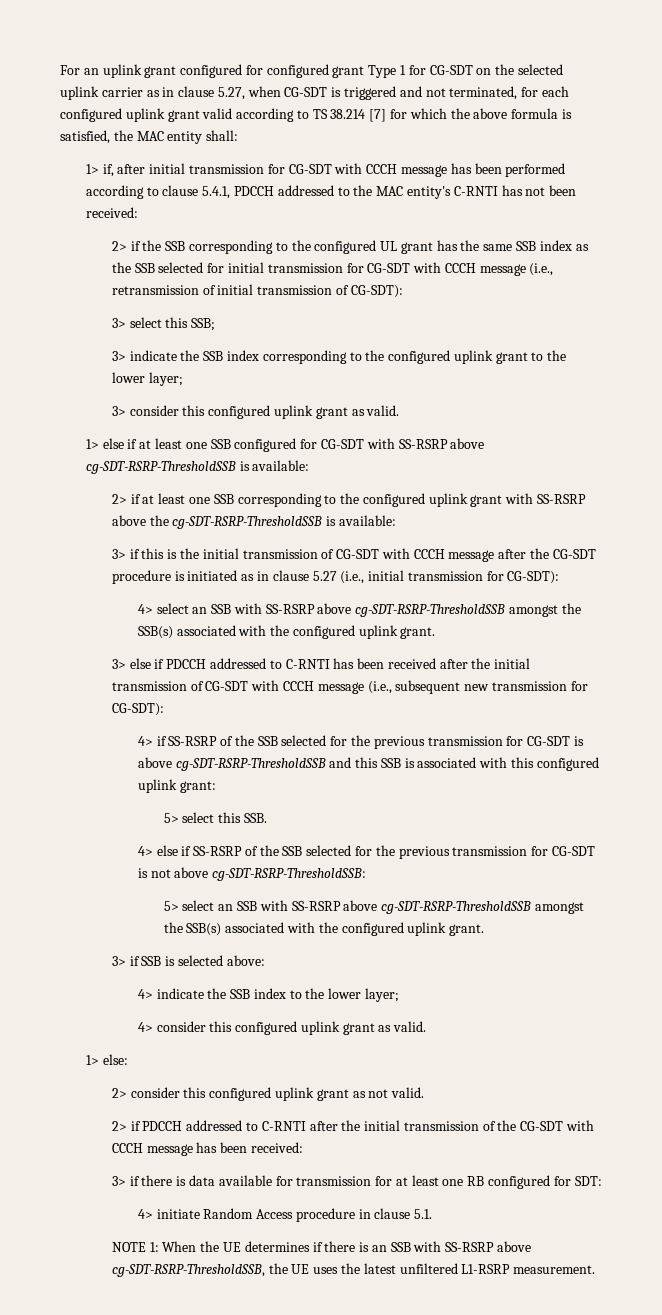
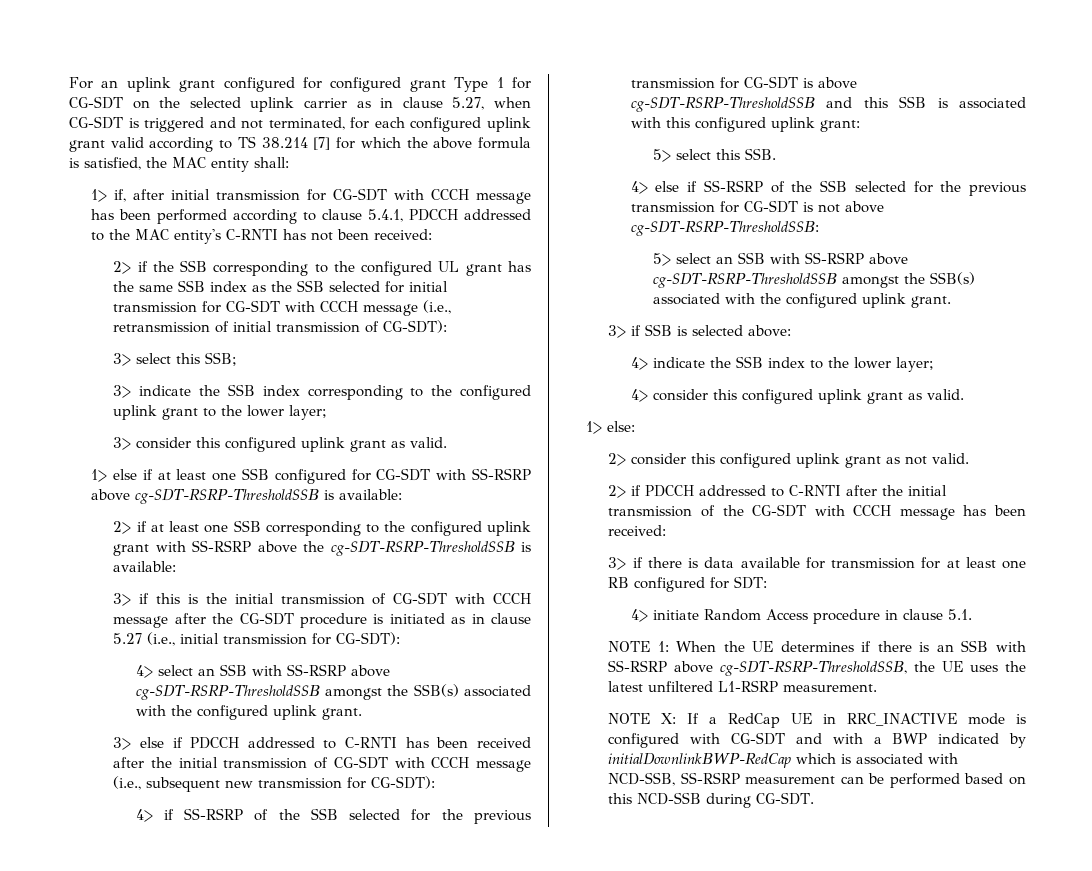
(596, 1269) none -> [608,713,1026,728] [608,732,1026,748] [608,753,959,768] [608,772,1026,788] [608,792,815,808] // NOTE X: If a RedCap UE in RRC_INACTIVE mode is configured with CG-SDT and with a BWP indicated by initialDownlinkBWP-RedCap which is associated with NCD-SSB, SS-RSRP measurement can be performed based on this NCD-SSB during CG-SDT.

